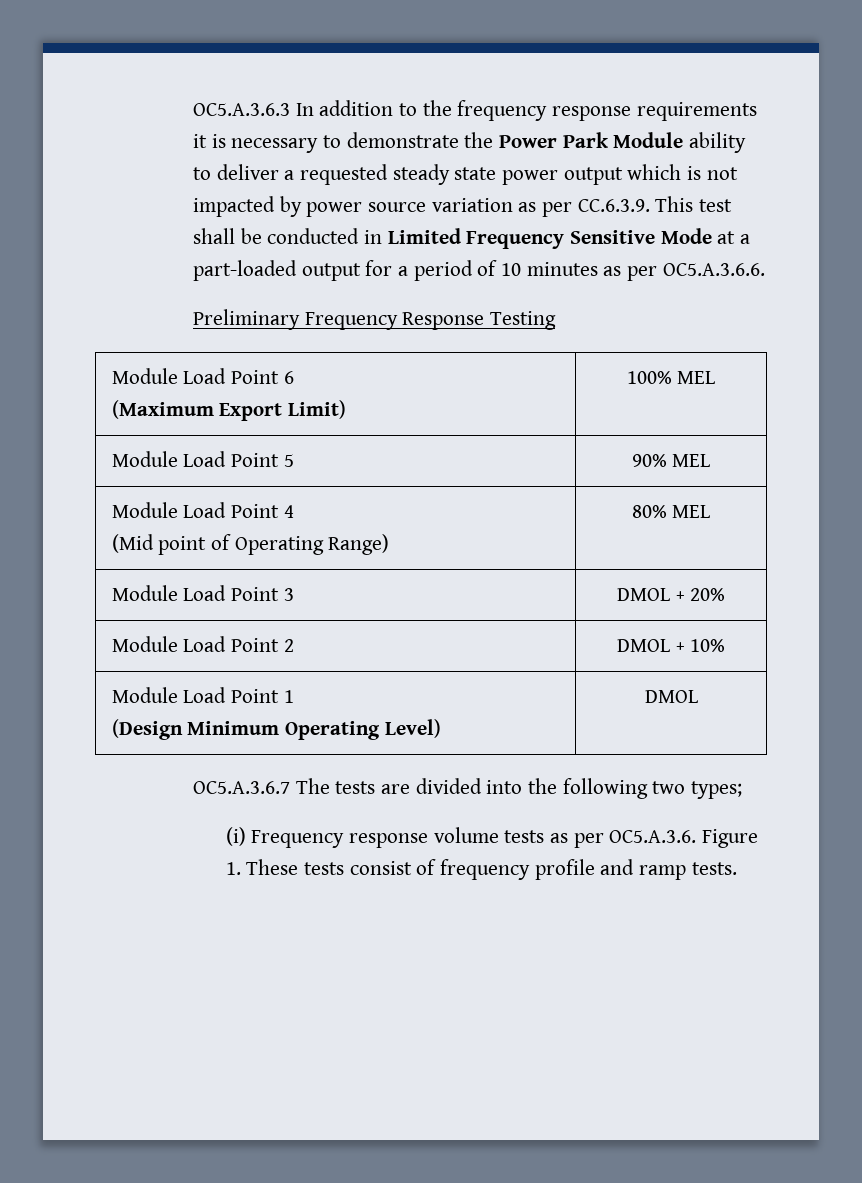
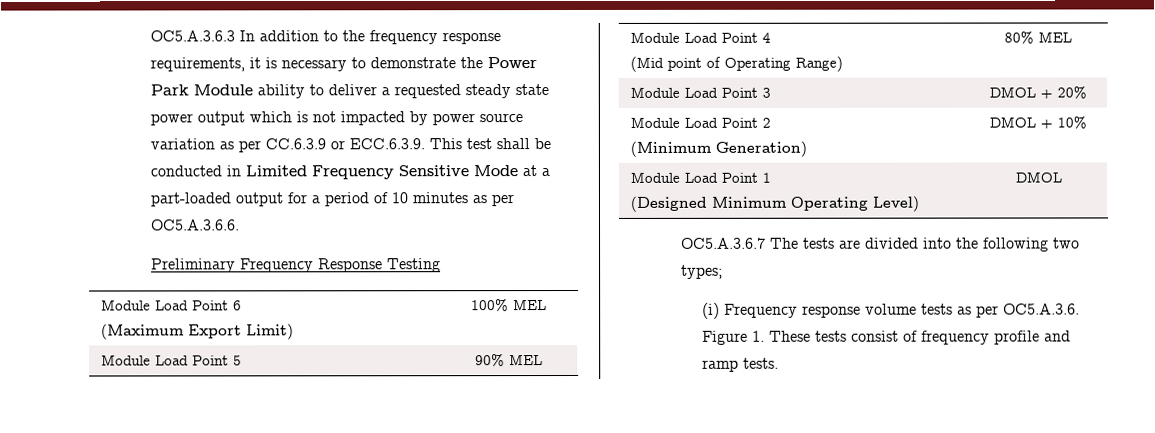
[636,102,757,121] requirements -> [150,57,246,72] requirements,
[577,199,650,212] CC.6.3.9. -> [265,138,426,150] CC.6.3.9 or ECC.6.3.9.
(294, 645) none -> [630,140,808,157] // (Minimum Generation)
[111,719,183,740] (Design -> [630,195,708,212] (Designed

